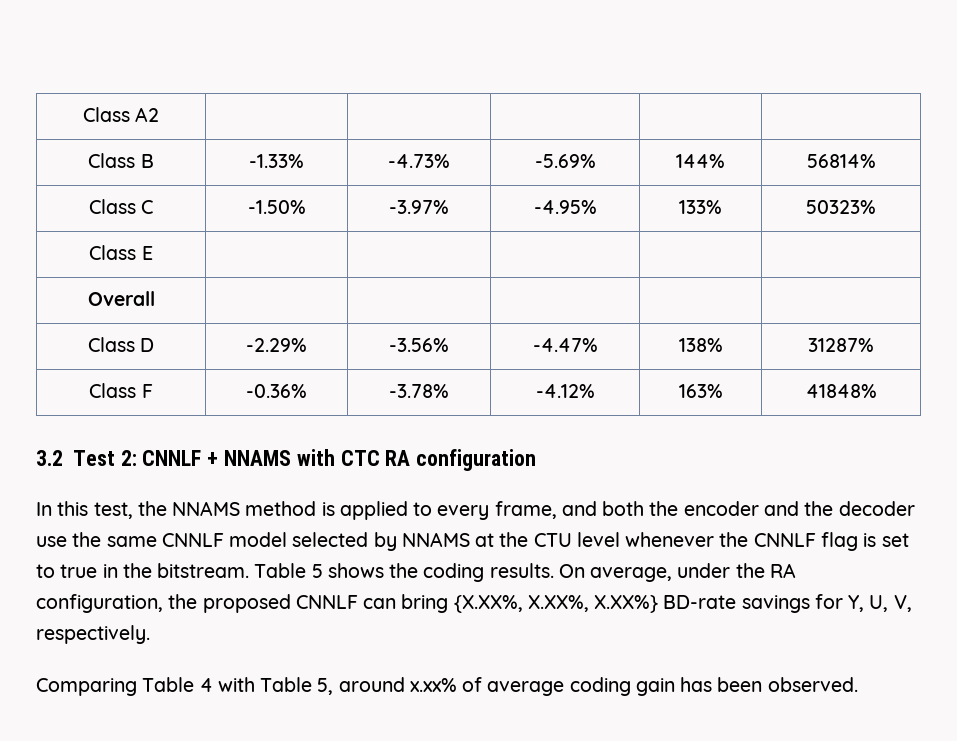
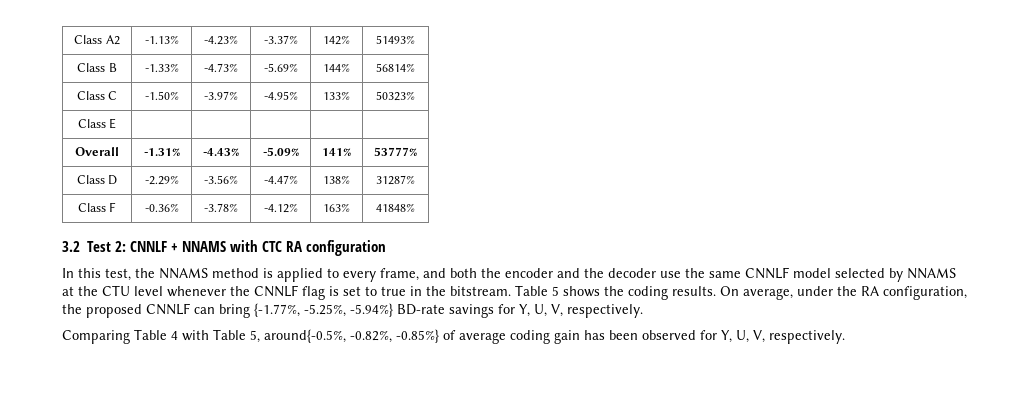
(160, 114) | | | | -> [144,35,179,44] [204,35,238,45] [263,35,298,44] [323,35,350,45] [376,35,415,44] -1.13% | -4.23% | -3.37% | 142% | 51493%
(155, 298) | | | | -> [143,148,180,156] [203,148,239,156] [262,147,299,156] [322,148,351,156] [374,147,417,156] -1.31% | -4.43% | -5.09% | 141% | 53777%
[453,595,659,613] {X.XX%, X.XX%, X.XX%} -> [254,303,393,317] {-1.77%, -5.25%, -5.94%}
[338,677,457,692] around x.xx% -> [264,329,439,343] around{-0.5%, -0.82%, -0.85%}
[767,677,858,692] observed. -> [642,330,845,344] observed for Y, U, V, respectively.

